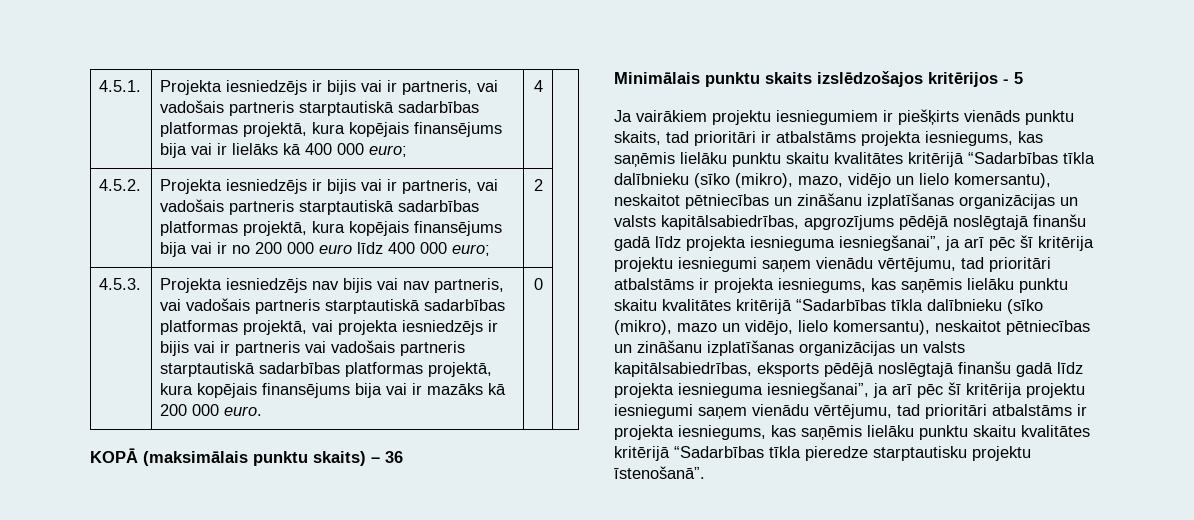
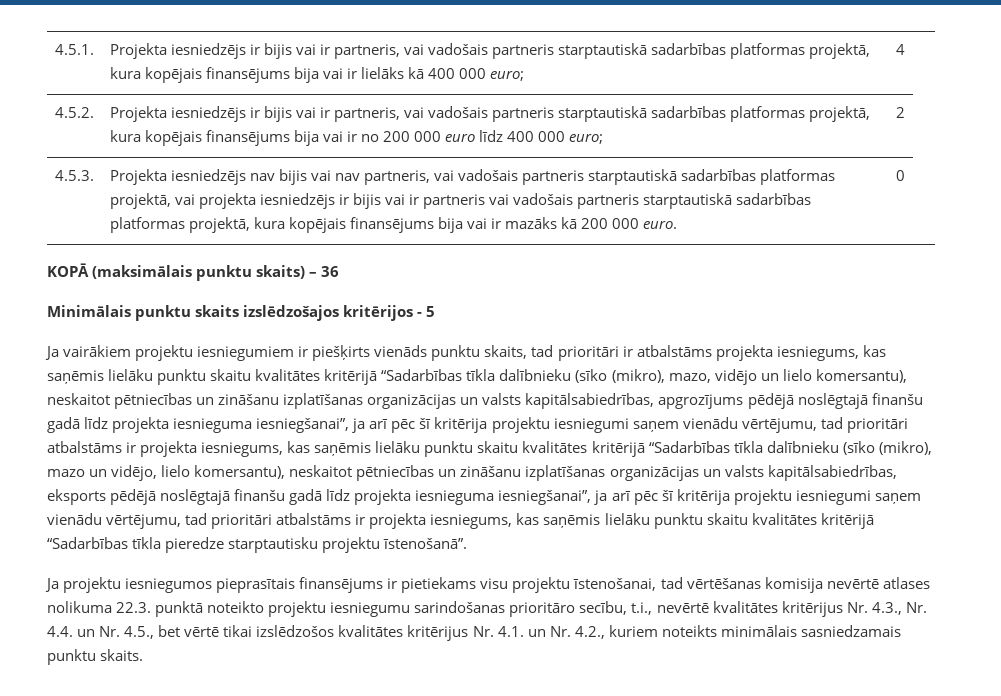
(705, 472) none -> [45,577,930,593] [47,601,927,617] [47,625,901,641] [47,649,144,665] // Ja projektu iesniegumos pieprasītais finansējums ir pietiekams visu projektu īstenošanai, tad vērtēšanas komisija nevērtē atlases nolikuma 22.3. punktā noteikto projektu iesniegumu sarindošanas prioritāro secību, t.i., nevērtē kvalitātes kritērijus Nr. 4.3., Nr. 4.4. un Nr. 4.5., bet vērtē tikai izslēdzošos kvalitātes kritērijus Nr. 4.1. un Nr. 4.2., kuriem noteikts minimālais sasniedzamais punktu skaits.

